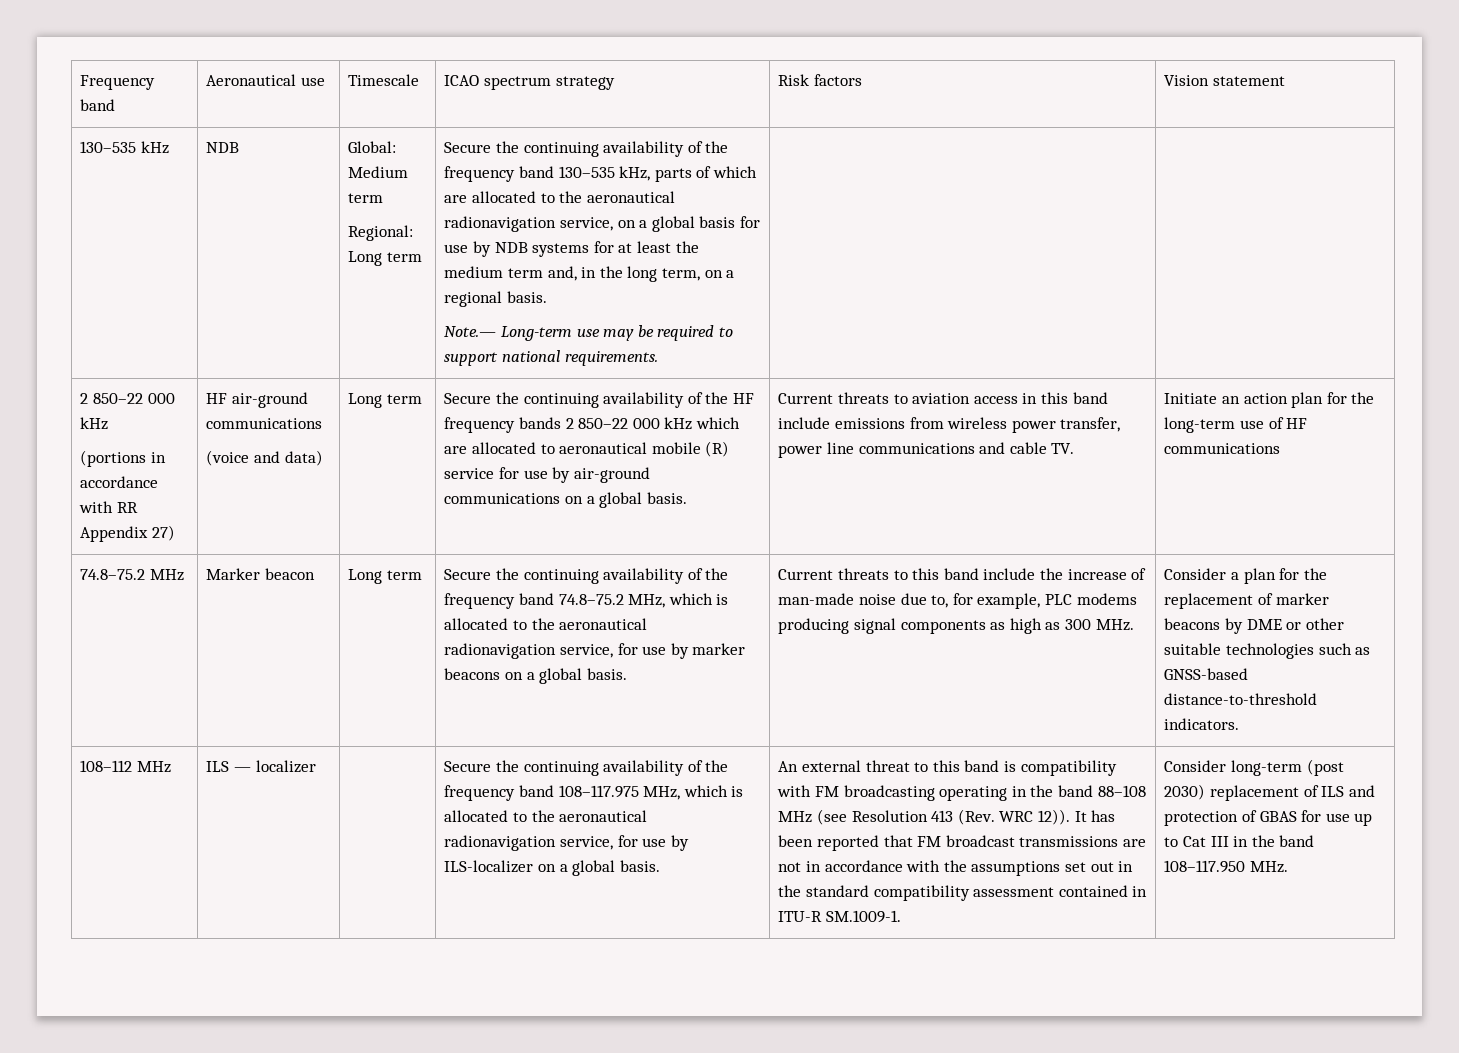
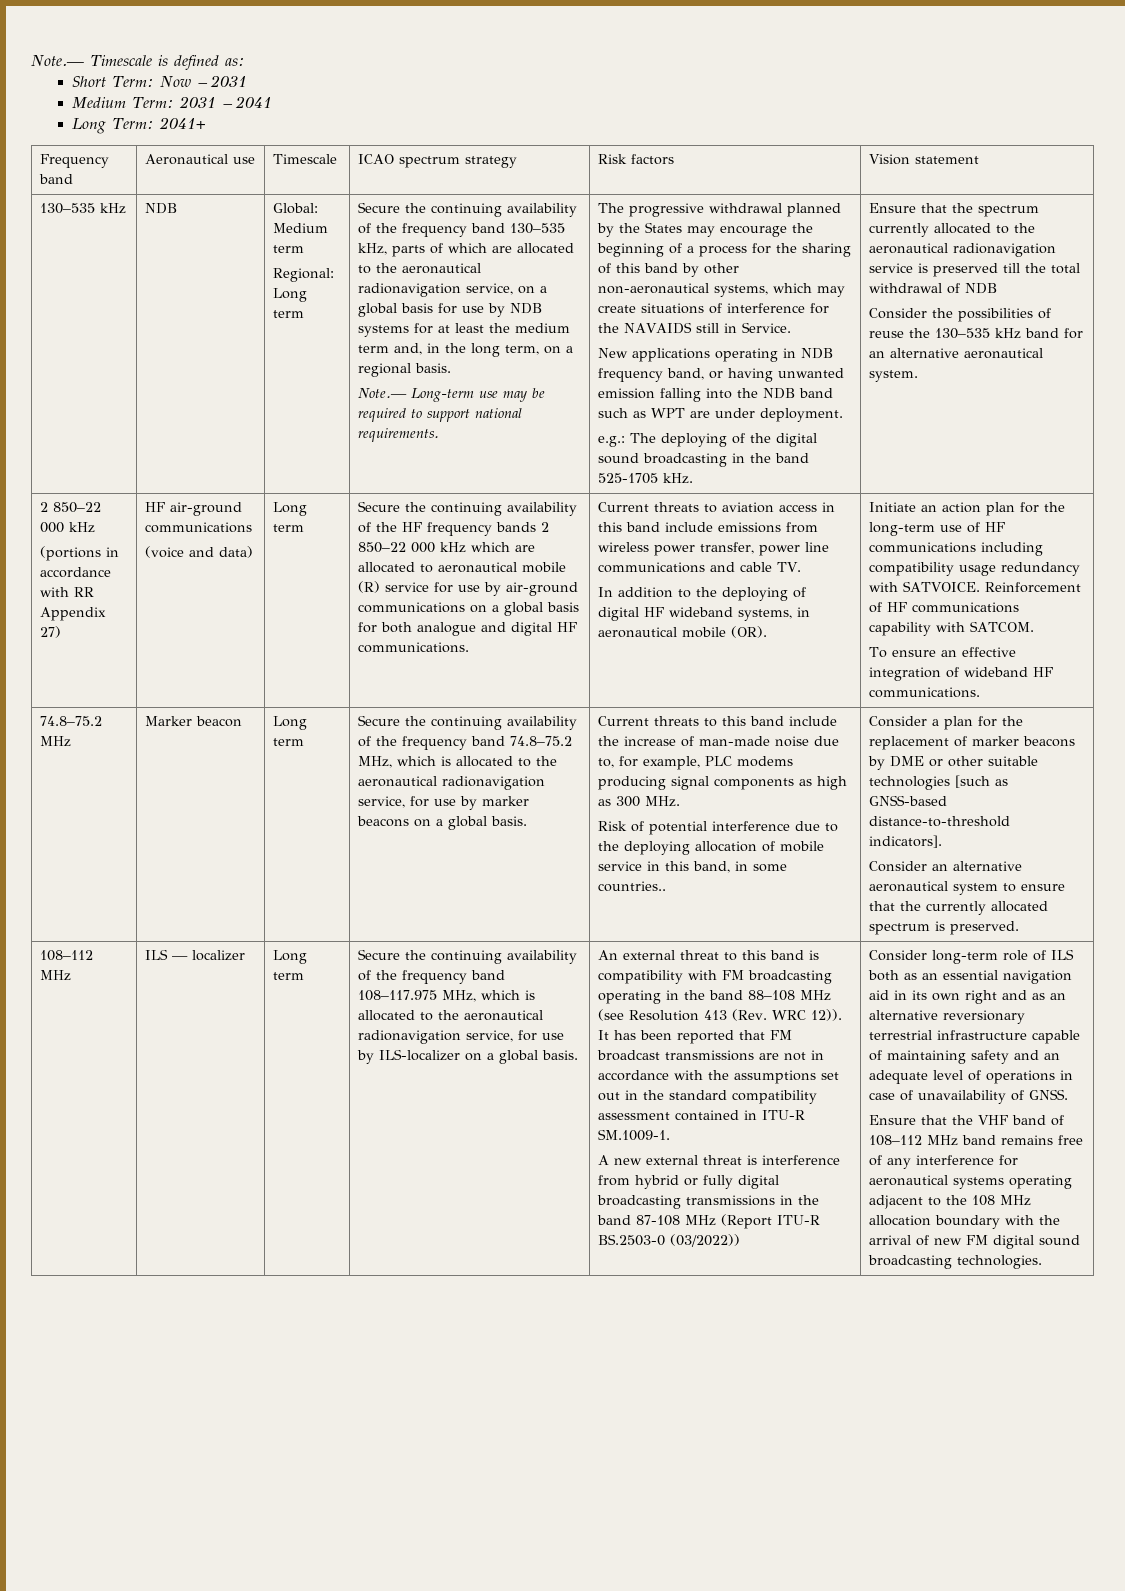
(80, 82) none -> [31,55,245,70] [72,75,248,87] [72,96,272,108] [72,117,207,134] Note.— Timescale is defined as: // Short Term: Now – 2031 // Medium Term: 2031 – 2041 // Long Term: 2041+ //
(658, 358) | -> [598,203,842,217] [597,222,814,237] [597,243,852,257] [598,263,740,277] [598,283,846,297] [598,303,830,314] [598,322,792,334] [598,348,834,362] [598,368,845,382] [598,388,834,402] [598,408,844,422] [598,433,818,447] [598,453,810,467] [598,473,694,484] [869,203,1040,217] [869,223,1036,237] [869,243,1057,257] [869,263,1081,277] [869,283,998,294] [869,308,1052,322] [869,328,1084,339] [869,348,1044,359] [869,370,919,382] The progressive withdrawal planned by the States may encourage the beginning of a process for the sharing of this band by other non-aeronautical systems, which may create situations of interference for the NAVAIDS still in Service. // New applications operating in NDB frequency band, or having unwanted emission falling into the NDB band such as WPT are under deployment. // e.g.: The deploying of the digital sound broadcasting in the band 525-1705 kHz. | Ensure that the spectrum currently allocated to the aeronautical radionavigation service is preserved till the total withdrawal of NDB // Consider the possibilities of reuse the 130–535 kHz band for an alternative aeronautical system.
[646,492,687,504] basis. -> [547,602,580,612] [358,622,578,636] [358,642,470,653] basis for both analogue and digital HF communications.
(1075, 448) none -> [598,587,807,601] [598,607,811,621] [598,626,768,638] // In addition to the deploying of digital HF wideband systems, in aeronautical mobile (OR).
(1281, 448) none -> [981,542,1044,556] [869,562,1081,576] [869,581,1082,593] [869,602,1020,613] [869,621,1035,636] [869,647,1017,658] [869,667,1054,681] [869,687,981,698] including compatibility usage redundancy with SATVOICE. Reinforcement of HF communications capability with SATCOM. // To ensure an effective integration of wideband HF communications.
(1134, 625) none -> [598,821,839,835] [598,841,825,855] [598,861,788,873] [598,881,667,892] // Risk of potential interference due to the deploying allocation of mobile service in this band, in some countries..
[1318,643,1352,655] such -> [955,775,991,788] [such
[1164,718,1240,730] indicators. -> [869,835,943,848] [869,861,1023,872] [869,881,1066,895] [869,901,1049,915] [869,921,1020,935] indicators]. // Consider an alternative aeronautical system to ensure that the currently allocated spectrum is preserved.
(316, 766) none -> [273,950,308,964] [273,972,305,980] Long term
[1164,759,1344,776] [1164,784,1375,801] [1164,810,1373,826] [1164,835,1315,847] [1164,860,1289,873] | Consider long-term (post 2030) replacement of ILS and protection of GBAS for use up to Cat III in the band 108–117.950 MHz. -> [598,1155,841,1165] [598,1175,780,1189] [597,1195,820,1209] [597,1214,821,1229] [598,1234,741,1247] [869,949,1075,964] [868,970,1073,984] [869,990,1067,1004] [869,1010,1026,1024] [869,1030,1081,1044] [869,1050,1061,1064] [869,1070,1074,1084] [869,1089,1069,1104] [869,1115,1065,1126] [869,1135,1084,1146] [869,1155,1019,1169] [869,1175,1073,1189] [869,1195,1032,1209] [869,1215,1061,1229] [869,1235,1081,1249] [868,1255,1043,1269] // A new external threat is interference from hybrid or fully digital broadcasting transmissions in the band 87-108 MHz (Report ITU-R BS.2503-0 (03/2022)) | Consider long-term role of ILS both as an essential navigation aid in its own right and as an alternative reversionary terrestrial infrastructure capable of maintaining safety and an adequate level of operations in case of unavailability of GNSS. // Ensure that the VHF band of 108–112 MHz band remains free of any interference for aeronautical systems operating adjacent to the 108 MHz allocation boundary with the arrival of new FM digital sound broadcasting technologies.

